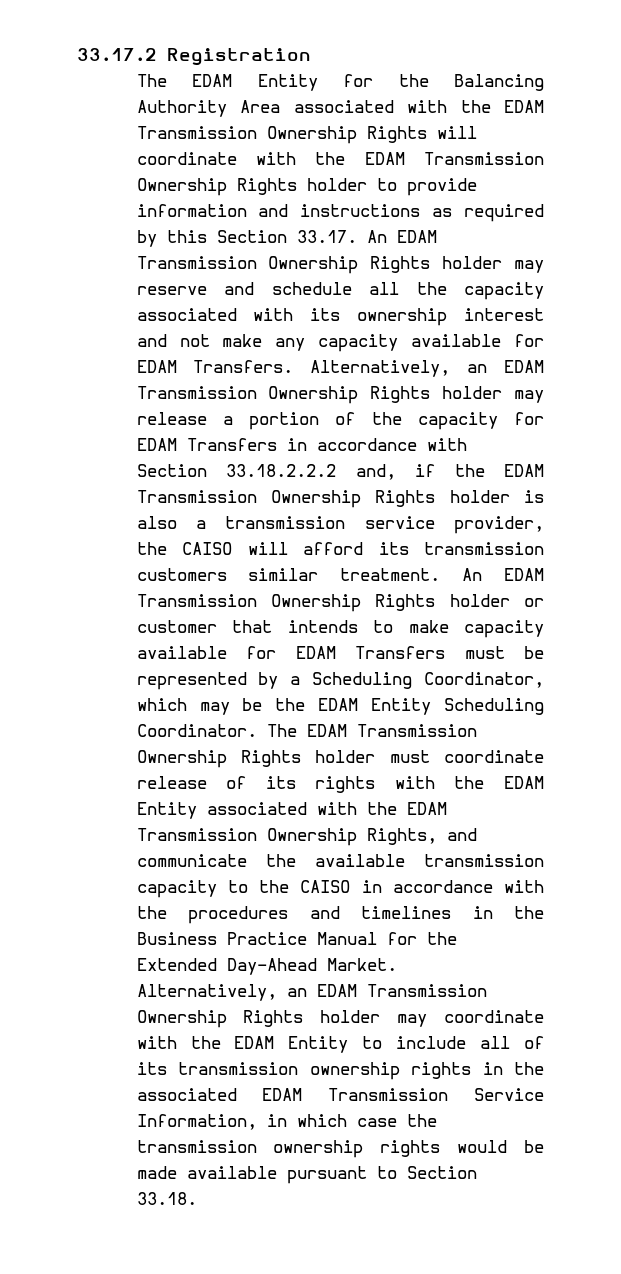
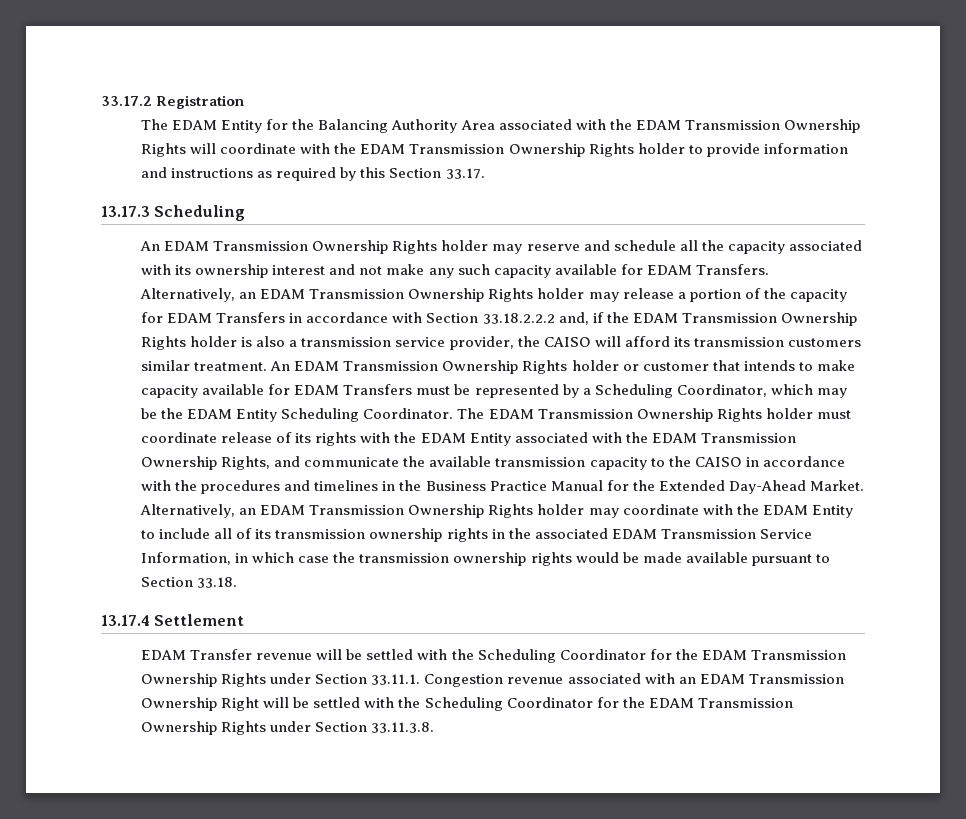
(357, 236) none -> [101,205,246,221] // 13.17.3 Scheduling //
(306, 344) none -> [457,264,490,275] such
(197, 1198) none -> [101,614,245,626] [141,649,846,663] [141,673,844,687] [141,697,793,711] [141,721,435,735] // 13.17.4 Settlement // EDAM Transfer revenue will be settled with the Scheduling Coordinator for the EDAM Transmission Ownership Rights under Section 33.11.1. Congestion revenue associated with an EDAM Transmission Ownership Right will be settled with the Scheduling Coordinator for the EDAM Transmission Ownership Rights under Section 33.11.3.8.

